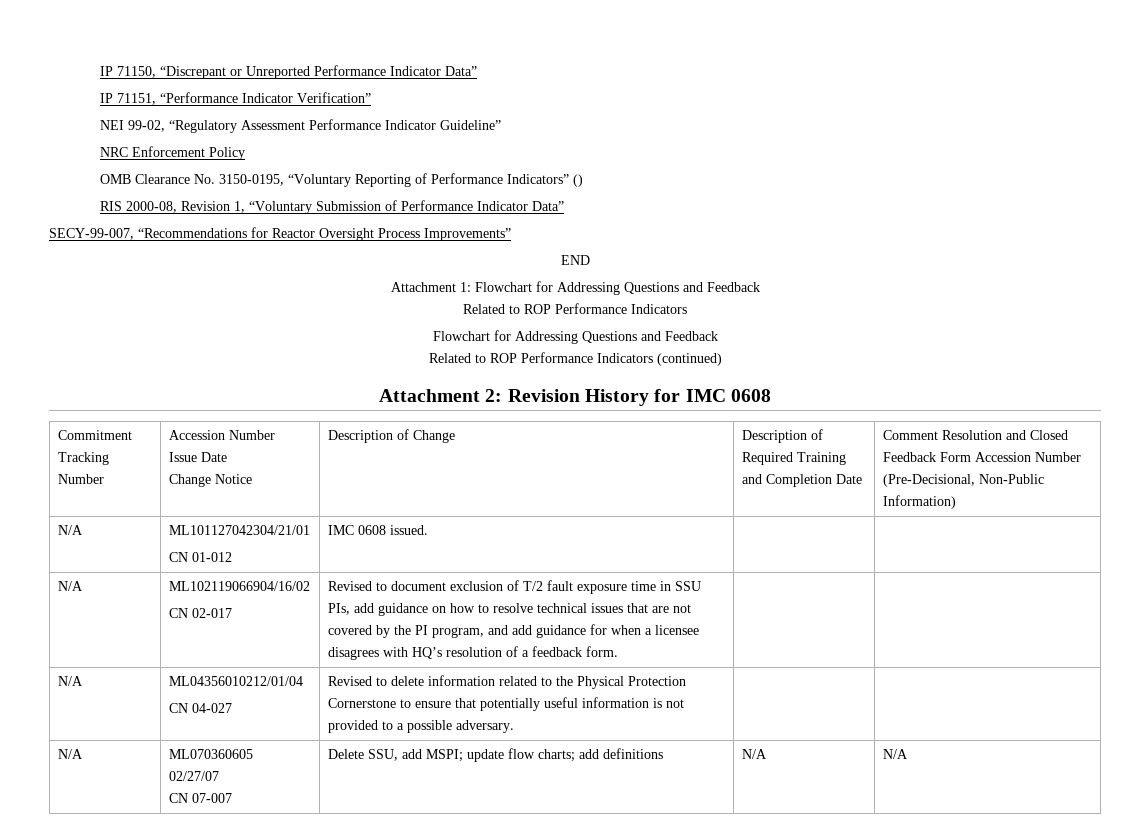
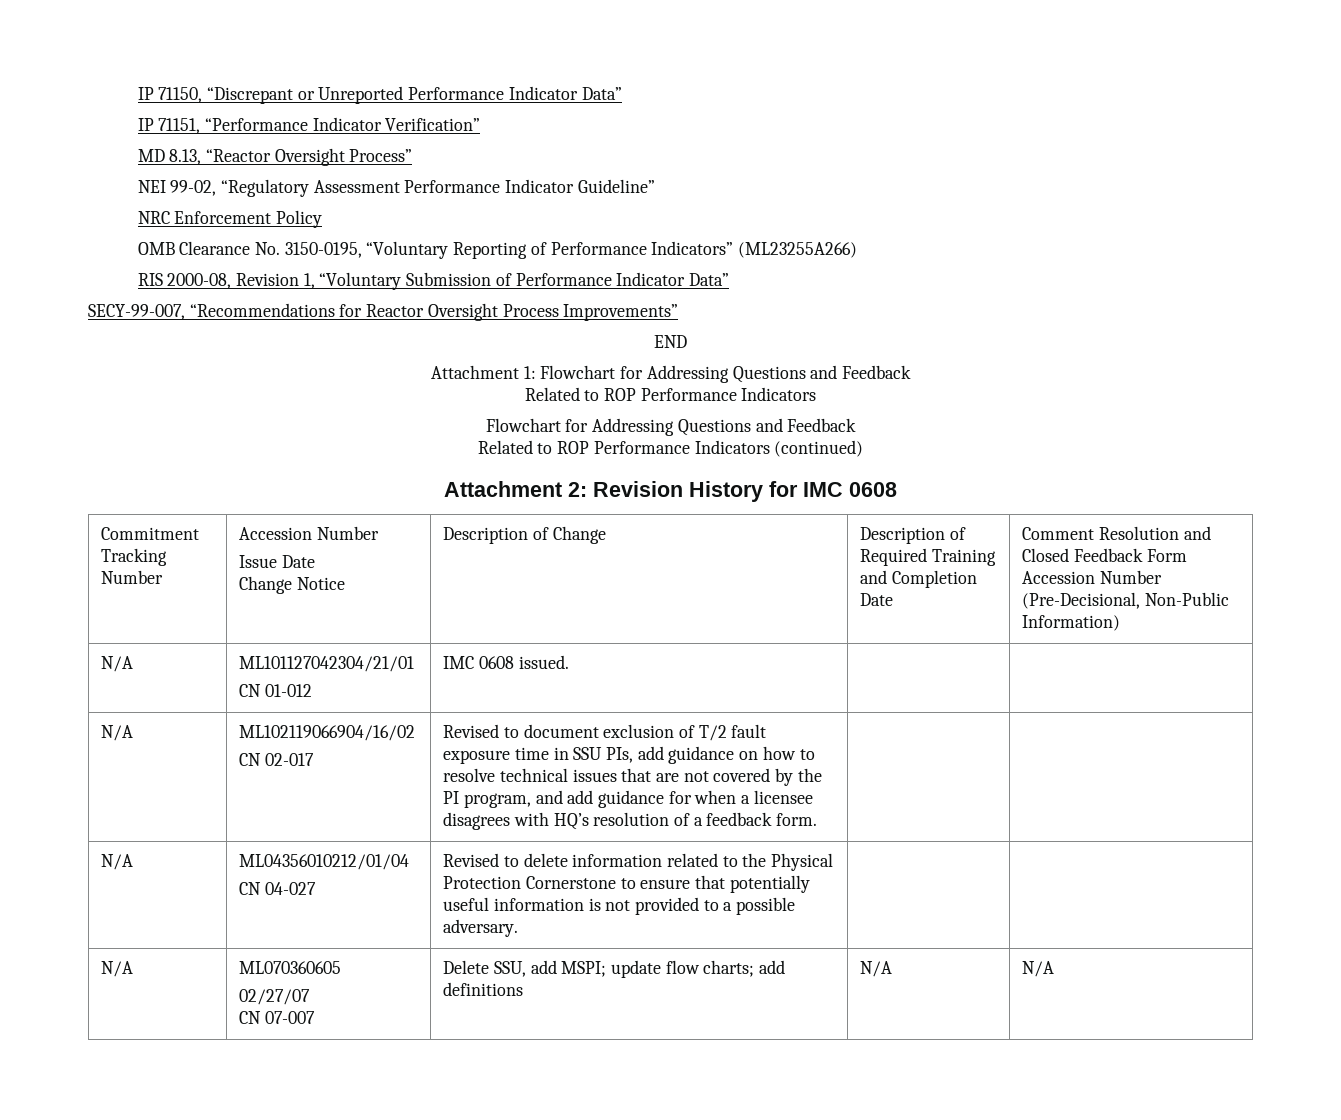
(371, 97) none -> [137,148,413,166] // MD 8.13, “Reactor Oversight Process”
[572,174,583,187] () -> [738,242,858,258] (ML23255A266)

